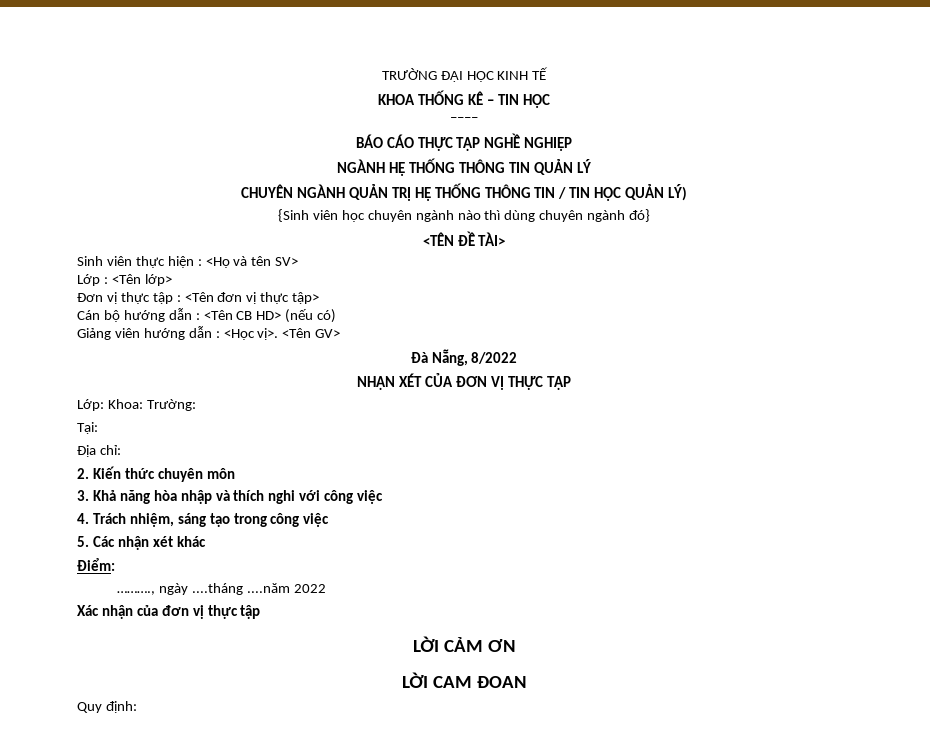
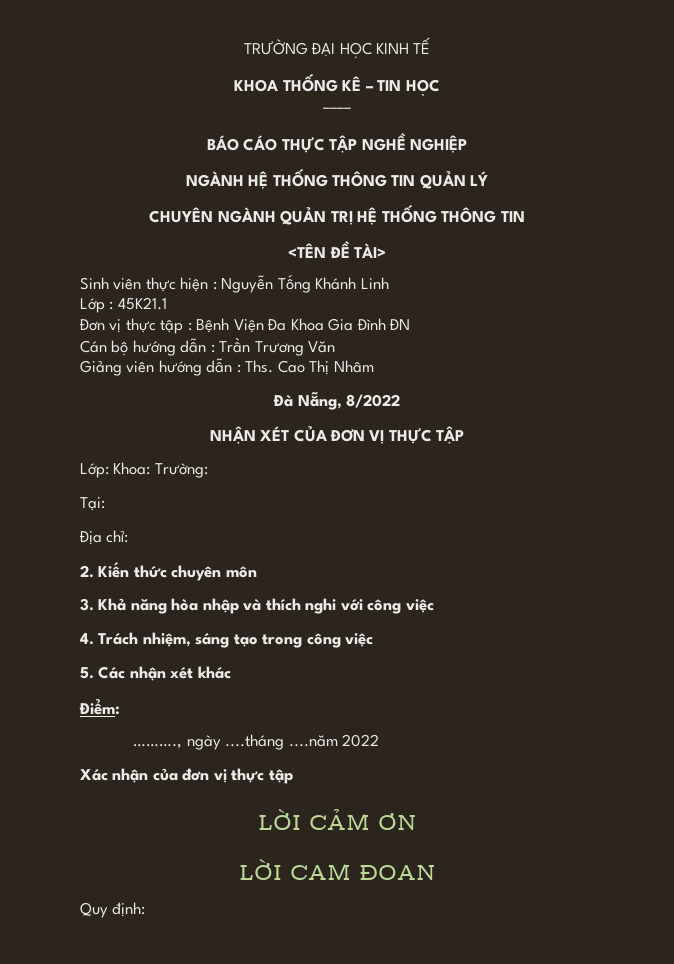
[558,184,687,201] [277,209,651,222] / TIN HỌC QUẢN LÝ) // {Sinh viên học chuyên ngành nào thì dùng chuyên ngành đó} -> (525, 216) none
[205,256,299,268] <Họ và tên SV> -> [221,274,389,293] Nguyễn Tống Khánh Linh
[111,274,172,286] <Tên lớp> -> [117,297,167,310] 45K21.1
[184,292,320,304] <Tên đơn vị thực tập> -> [196,318,411,333] Bệnh Viện Đa Khoa Gia Đình ĐN
[203,309,337,323] <Tên CB HD> (nếu có) -> [219,337,336,356] Trần Trương Văn
[223,328,341,340] <Học vị>. <Tên GV> -> [245,360,374,375] Ths. Cao Thị Nhâm

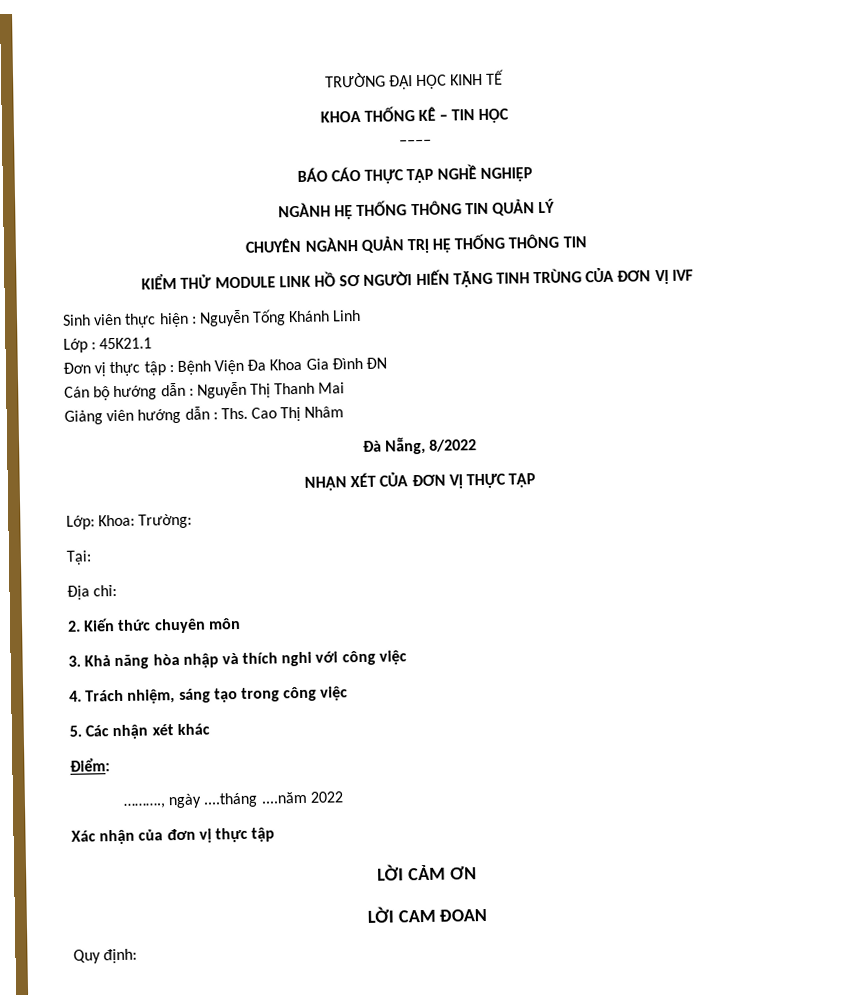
[288,240,386,258] <TÊN ĐỀ TÀI> -> [141,267,693,290] KIỂM THỬ MODULE LINK HỒ SƠ NGƯỜI HIẾN TẶNG TINH TRÙNG CỦA ĐƠN VỊ IVF
[219,337,336,356] Trần Trương Văn -> [196,381,346,399] Nguyễn Thị Thanh Mai

